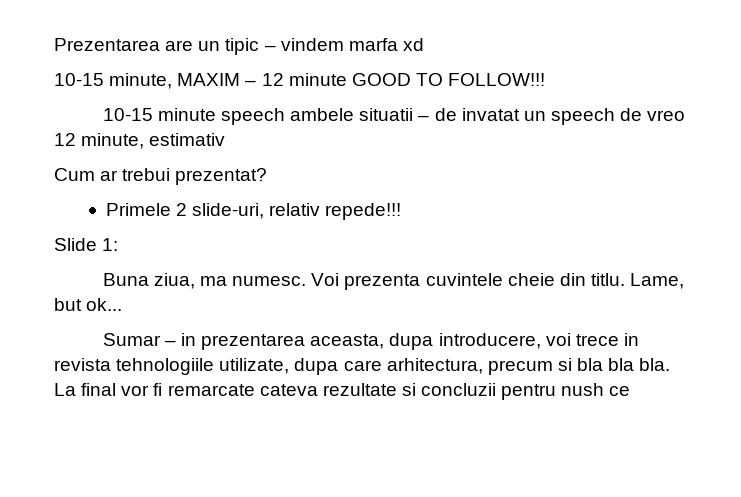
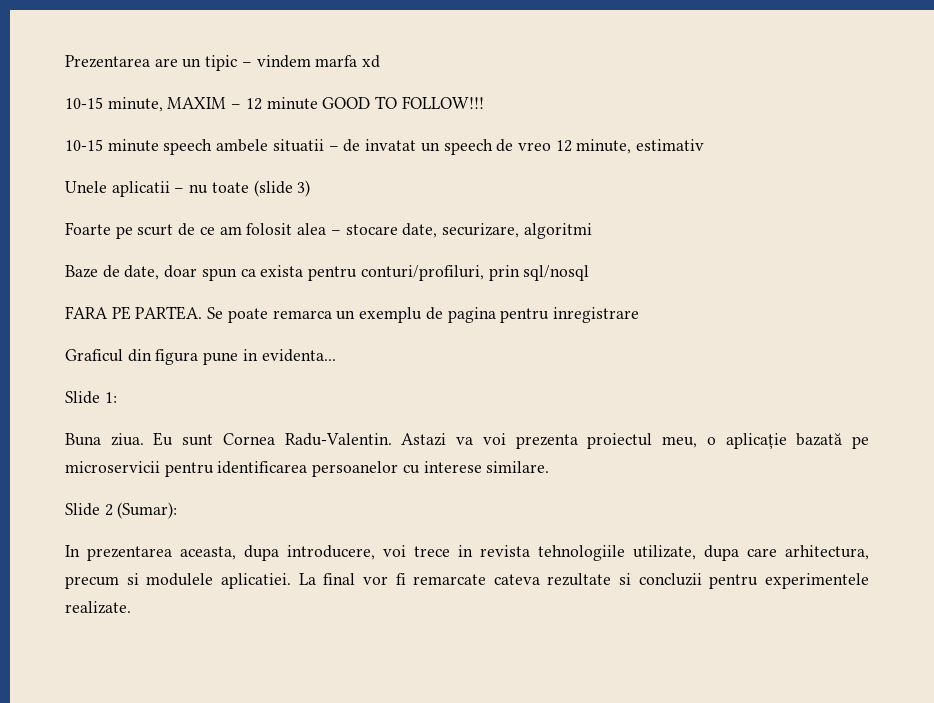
[54,168,268,185] [105,203,402,220] [54,238,119,251] [102,273,685,290] [54,298,123,311] [102,333,197,346] Cum ar trebui prezentat? // Primele 2 slide-uri, relativ repede!!! // Slide 1: // Buna ziua, ma numesc. Voi prezenta cuvintele cheie din titlu. Lame, but ok... // Sumar – in -> [65,180,311,197] [65,222,592,239] [65,265,590,281] [65,306,639,323] [65,349,336,365] [65,391,117,404] [65,432,870,449] [65,461,550,477] [65,502,178,519] [65,545,80,557] Unele aplicatii – nu toate (slide 3) // Foarte pe scurt de ce am folosit alea – stocare date, securizare, algoritmi // Baze de date, doar spun ca exista pentru conturi/profiluri, prin sql/nosql // FARA PE PARTEA. Se poate remarca un exemplu de pagina pentru inregistrare // Graficul din figura pune in evidenta... // Slide 1: // Buna ziua. Eu sunt Cornea Radu-Valentin. Astazi va voi prezenta proiectul meu, o aplicație bazată pe microservicii pentru identificarea persoanelor cu interese similare. // Slide 2 (Sumar): // In
[577,358,671,371] bla bla bla. -> [146,573,291,589] modulele aplicatiei.
[561,383,631,396] nush ce -> [765,573,869,589] [65,601,131,614] experimentele realizate.

